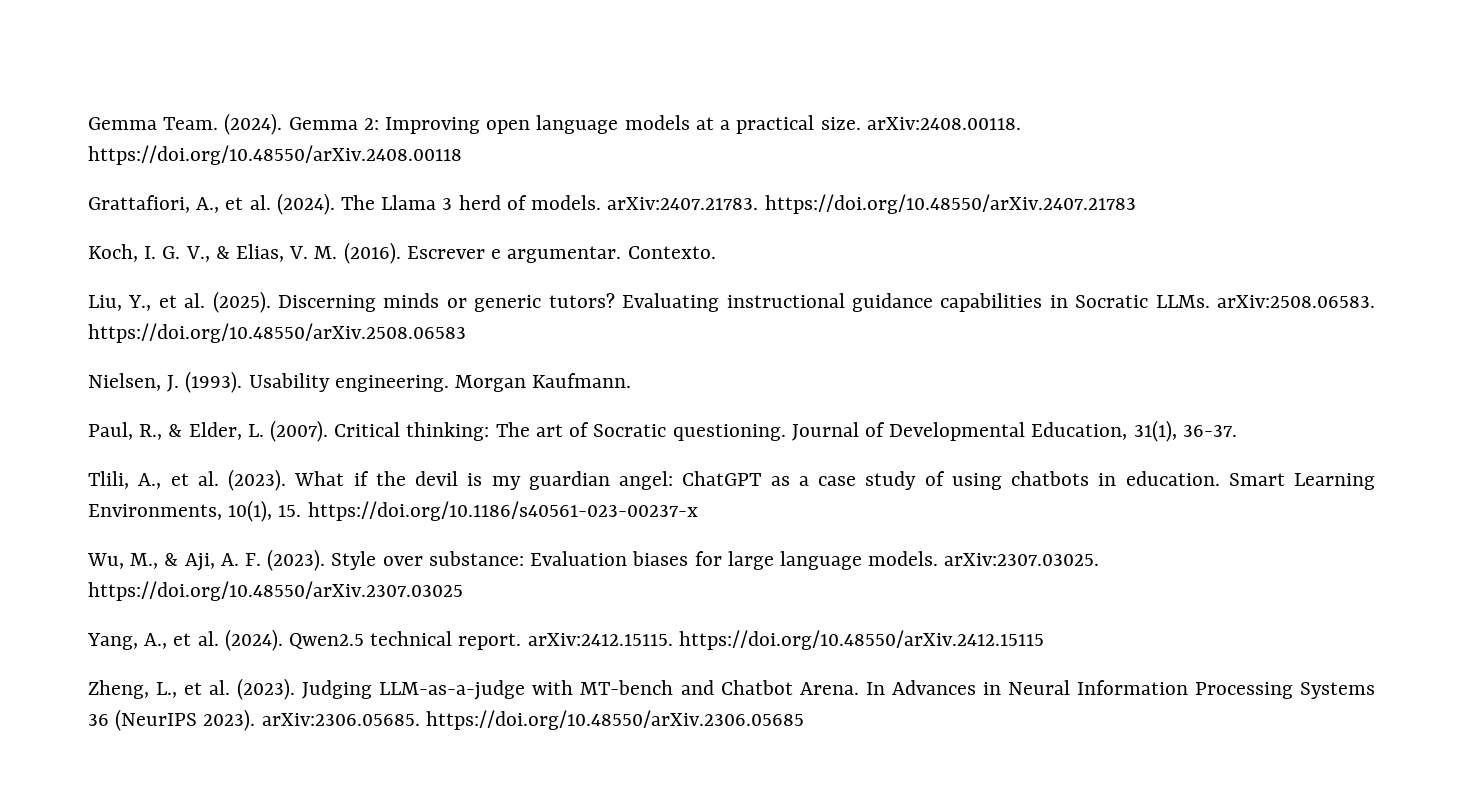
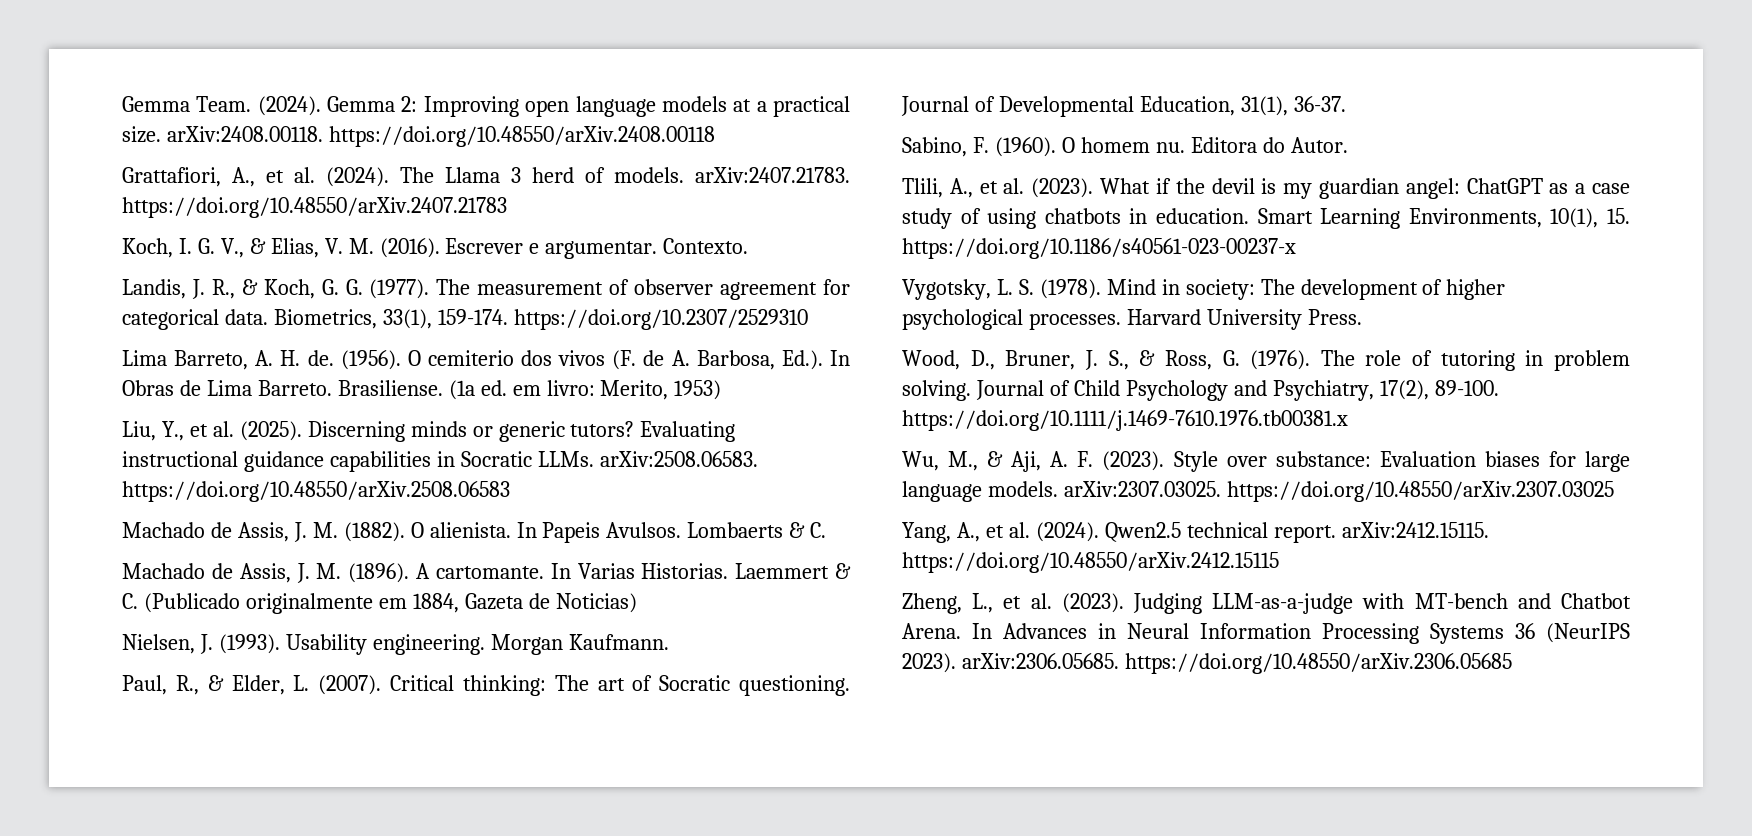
(716, 252) none -> [122,279,850,300] [122,309,808,330] [122,350,850,370] [122,380,722,400] // Landis, J. R., & Koch, G. G. (1977). The measurement of observer agreement for categorical data. Biometrics, 33(1), 159-174. https://doi.org/10.2307/2529310 // Lima Barreto, A. H. de. (1956). O cemiterio dos vivos (F. de A. Barbosa, Ed.). In Obras de Lima Barreto. Brasiliense. (1a ed. em livro: Merito, 1953)
(466, 333) none -> [122,522,827,543] [122,563,852,583] [122,593,637,614] // Machado de Assis, J. M. (1882). O alienista. In Papeis Avulsos. Lombaerts & C. // Machado de Assis, J. M. (1896). A cartomante. In Varias Historias. Laemmert & C. (Publicado originalmente em 1884, Gazeta de Noticias)
(1237, 431) none -> [902,137,1348,157] // Sabino, F. (1960). O homem nu. Editora do Autor.
(698, 511) none -> [902,279,1506,300] [902,309,1362,330] [902,350,1630,371] [902,380,1499,401] [902,410,1348,431] // Vygotsky, L. S. (1978). Mind in society: The development of higher psychological processes. Harvard University Press. // Wood, D., Bruner, J. S., & Ross, G. (1976). The role of tutoring in problem solving. Journal of Child Psychology and Psychiatry, 17(2), 89-100. https://doi.org/10.1111/j.1469-7610.1976.tb00381.x

